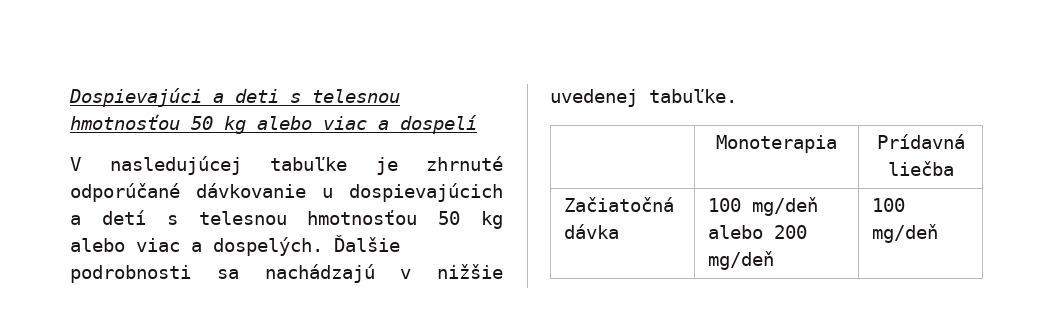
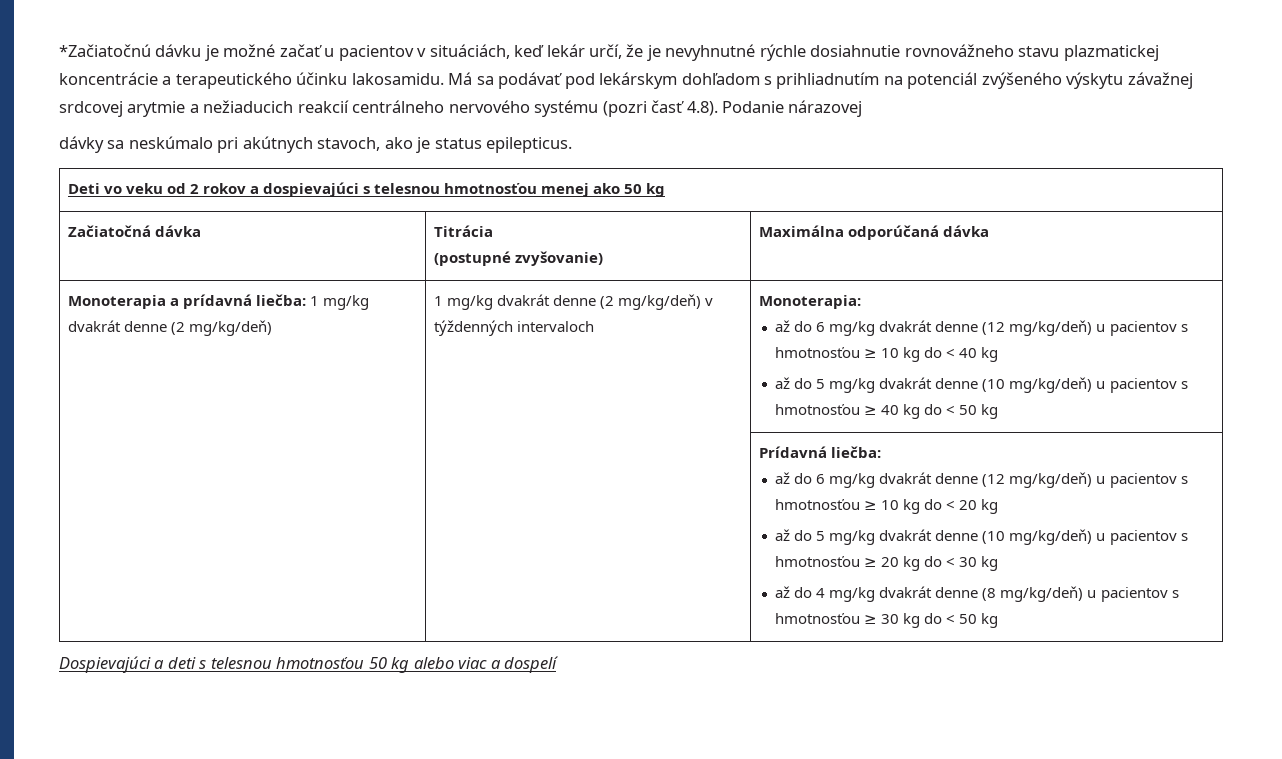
(69, 97) none -> [59,44,1159,61] [59,72,1193,89] [59,100,863,117] [59,136,573,153] [67,182,666,197] [67,225,201,237] [433,225,493,237] [433,251,603,266] [758,225,989,240] [67,294,369,310] [67,320,272,336] [433,294,713,310] [433,320,594,336] [758,295,861,309] [775,320,1188,336] [775,347,999,362] [775,377,1188,393] [775,404,999,419] [758,446,881,458] [775,472,1188,488] [775,499,999,514] [775,529,1188,545] [775,556,999,571] [775,586,1179,602] [775,613,999,628] *Začiatočnú dávku je možné začať u pacientov v situáciách, keď lekár určí, že je nevyhnutné rýchle dosiahnutie rovnovážneho stavu plazmatickej koncentrácie a terapeutického účinku lakosamidu. Má sa podávať pod lekárskym dohľadom s prihliadnutím na potenciál zvýšeného výskytu závažnej srdcovej arytmie a nežiaducich reakcií centrálneho nervového systému (pozri časť 4.8). Podanie nárazovej // dávky sa neskúmalo pri akútnych stavoch, ako je status epilepticus. // Deti vo veku od 2 rokov a dospievajúci s telesnou hmotnosťou menej ako 50 kg // Začiatočná dávka | Titrácia // (postupné zvyšovanie) | Maximálna odporúčaná dávka // Monoterapia a prídavná liečba: 1 mg/kg dvakrát denne (2 mg/kg/deň) | 1 mg/kg dvakrát denne (2 mg/kg/deň) v týždenných intervaloch | Monoterapia: // až do 6 mg/kg dvakrát denne (12 mg/kg/deň) u pacientov s hmotnosťou ≥ 10 kg do < 40 kg // až do 5 mg/kg dvakrát denne (10 mg/kg/deň) u pacientov s hmotnosťou ≥ 40 kg do < 50 kg // | | Prídavná liečba: // až do 6 mg/kg dvakrát denne (12 mg/kg/deň) u pacientov s hmotnosťou ≥ 10 kg do < 20 kg // až do 5 mg/kg dvakrát denne (10 mg/kg/deň) u pacientov s hmotnosťou ≥ 20 kg do < 30 kg // až do 4 mg/kg dvakrát denne (8 mg/kg/deň) u pacientov s hmotnosťou ≥ 30 kg do < 50 kg //
[70,156,503,175] [70,183,503,202] [70,210,503,229] [70,235,400,256] [70,264,503,283] [550,89,737,107] [716,135,837,153] [876,134,965,149] [887,161,954,176] [563,197,674,212] [563,224,619,239] [707,197,818,216] [707,225,807,239] [707,251,774,270] [871,198,905,212] [871,224,938,243] // V nasledujúcej tabuľke je zhrnuté odporúčané dávkovanie u dospievajúcich a detí s telesnou hmotnosťou 50 kg alebo viac a dospelých. Ďalšie podrobnosti sa nachádzajú v nižšie uvedenej tabuľke. // | Monoterapia | Prídavná liečba // Začiatočná dávka | 100 mg/deň alebo 200 mg/deň | 100 mg/deň -> (559, 664) none

